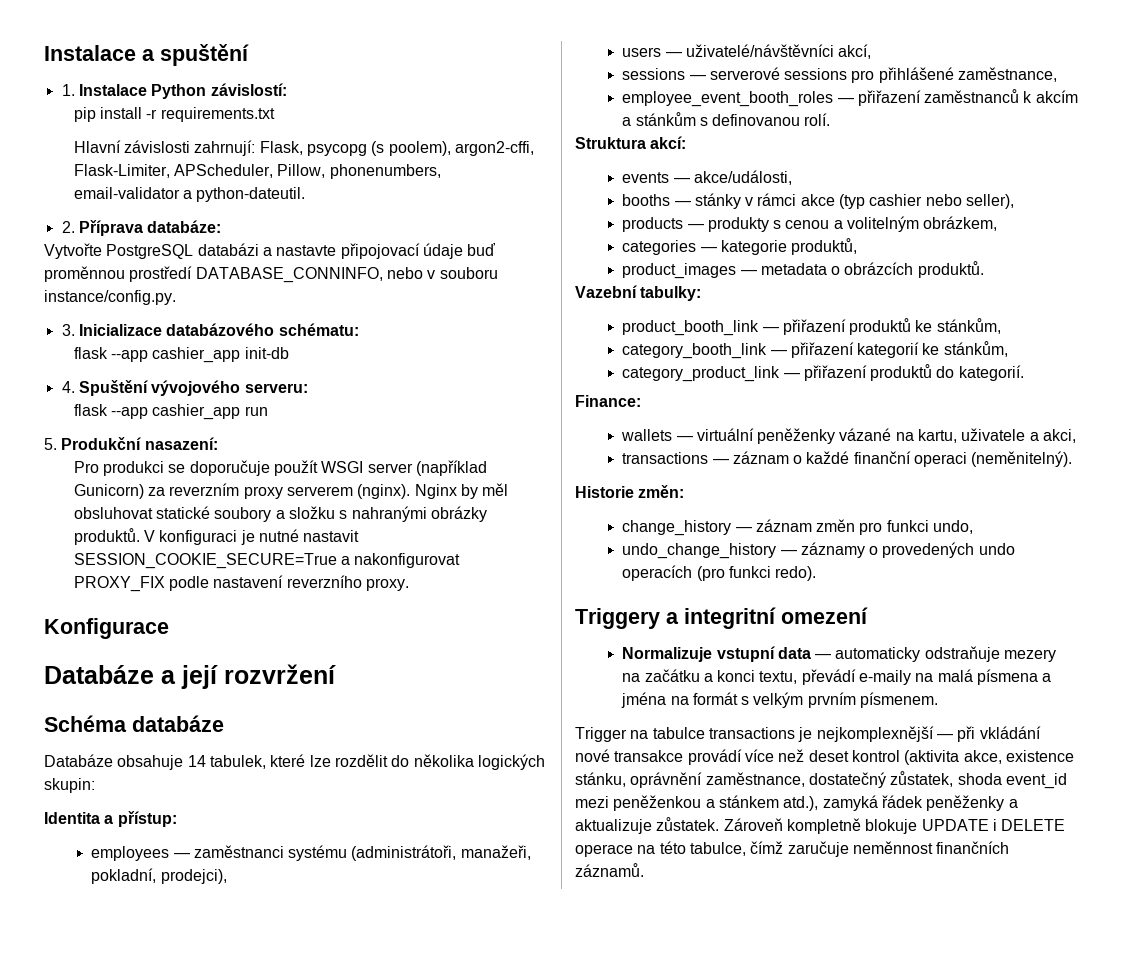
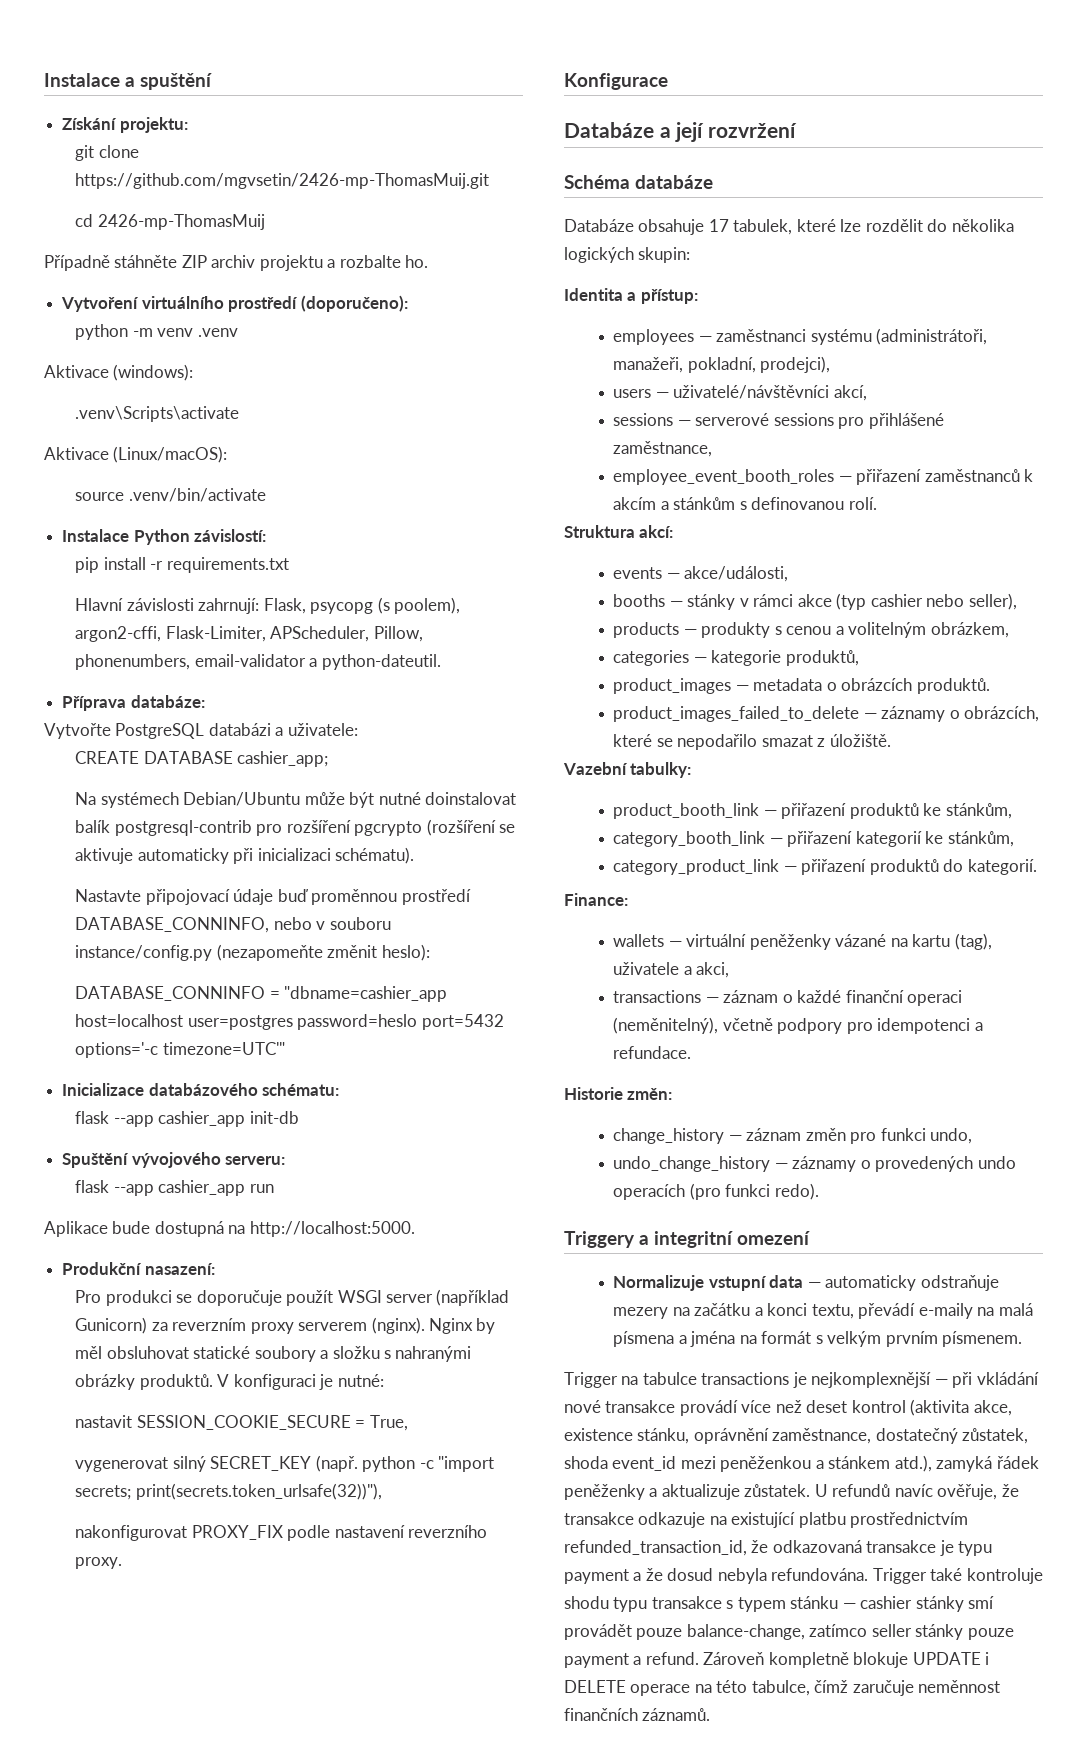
[61,84,75,96] 1. -> [62,117,188,133] [75,145,139,161] [75,173,490,189] [75,214,265,230] [44,255,429,271] [61,295,408,312] [75,324,238,340] [44,364,194,381] [75,406,240,422] [44,446,228,463] [75,488,266,502] Získání projektu: // git clone https://github.com/mgvsetin/2426-mp-ThomasMuij.git // cd 2426-mp-ThomasMuij // Případně stáhněte ZIP archiv projektu a rozbalte ho. // Vytvoření virtuálního prostředí (doporučeno): // python -m venv .venv // Aktivace (windows): // .venv\Scripts\activate // Aktivace (Linux/macOS): // source .venv/bin/activate //
[61,221,75,233] 2. -> (441, 662) none
[276,245,337,256] nastavte -> [287,723,358,736] [75,751,329,767] [75,792,516,808] [75,819,515,836] [75,847,415,864] [75,889,142,902] uživatele: // CREATE DATABASE cashier_app; // Na systémech Debian/Ubuntu může být nutné doinstalovat balík postgresql-contrib pro rozšíření pgcrypto (rozšíření se aktivuje automaticky při inicializaci schématu). // Nastavte
[44,290,176,305] [61,324,75,336] instance/config.py. // 3. -> [75,944,430,961] [75,986,448,1002] [75,1014,504,1030] [75,1042,285,1058] instance/config.py (nezapomeňte změnit heslo): // DATABASE_CONNINFO = "dbname=cashier_app host=localhost user=postgres password=heslo port=5432 options='-c timezone=UTC'" //
[61,381,75,393] 4. -> (299, 1117) none
[44,438,57,450] 5. -> [44,1221,415,1237] Aplikace bude dostupná na http://localhost:5000. //
[258,529,360,542] [73,553,350,569] nutné nastavit SESSION_COOKIE_SECURE=True a -> [337,1374,384,1387] [75,1415,408,1431] [75,1455,494,1472] [75,1483,382,1500] nutné: // nastavit SESSION_COOKIE_SECURE = True, // vygenerovat silný SECRET_KEY (např. python -c "import secrets; print(secrets.token_urlsafe(32))"), //
[187,755,206,767] 14 -> [708,219,729,232] 17
(984, 269) none -> [613,706,1040,722] [613,734,891,750] // product_images_failed_to_delete — záznamy o obrázcích, které se nepodařilo smazat z úložiště.
[918,429,958,443] kartu, -> [912,933,992,950] kartu (tag),
[971,451,1073,467] (neměnitelný). -> [613,1017,983,1034] [613,1046,692,1059] (neměnitelný), včetně podpory pro idempotenci a refundace.
(720, 824) none -> [814,1484,1019,1500] [564,1512,969,1528] [564,1540,993,1556] [564,1568,1043,1584] [564,1596,995,1612] [564,1624,1014,1640] [564,1652,699,1668] U refundů navíc ověřuje, že transakce odkazuje na existující platbu prostřednictvím refunded_transaction_id, že odkazovaná transakce je typu payment a že dosud nebyla refundována. Trigger také kontroluje shodu typu transakce s typem stánku — cashier stánky smí provádět pouze balance-change, zatímco seller stánky pouze payment a refund.

